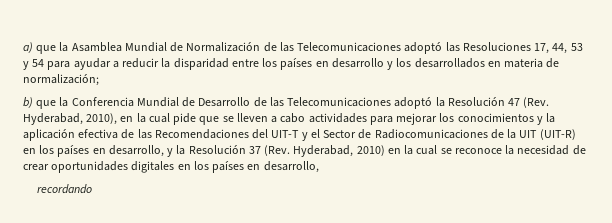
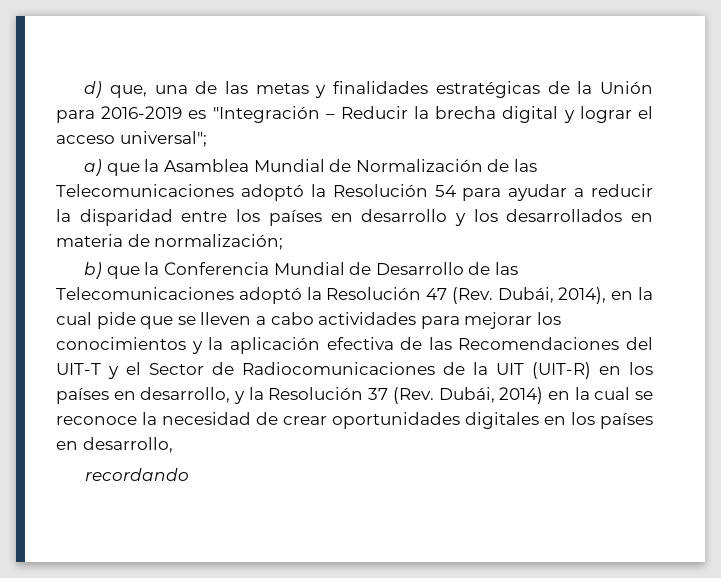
(23, 47) none -> [84,81,653,98] [56,106,653,123] [56,131,207,147] d) que, una de las metas y finalidades estratégicas de la Unión para 2016-2019 es "Integración – Reducir la brecha digital y lograr el acceso universal"; //
[445,42,583,54] [23,61,29,70] las Resoluciones 17, 44, 53 y -> [310,184,428,197] la Resolución
[23,113,118,125] Hyderabad, 2010), -> [497,287,607,304] Dubái, 2014),
[293,145,385,157] Hyderabad, 2010) -> [438,387,544,404] Dubái, 2014)

